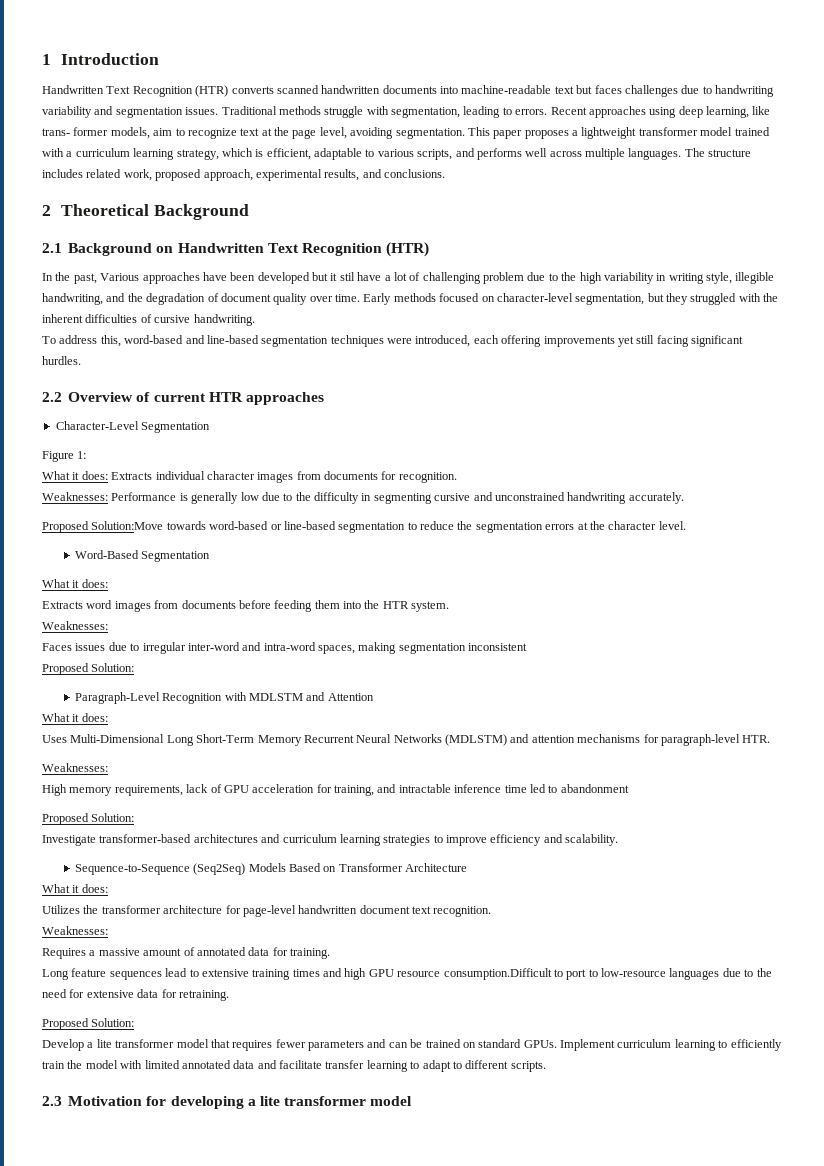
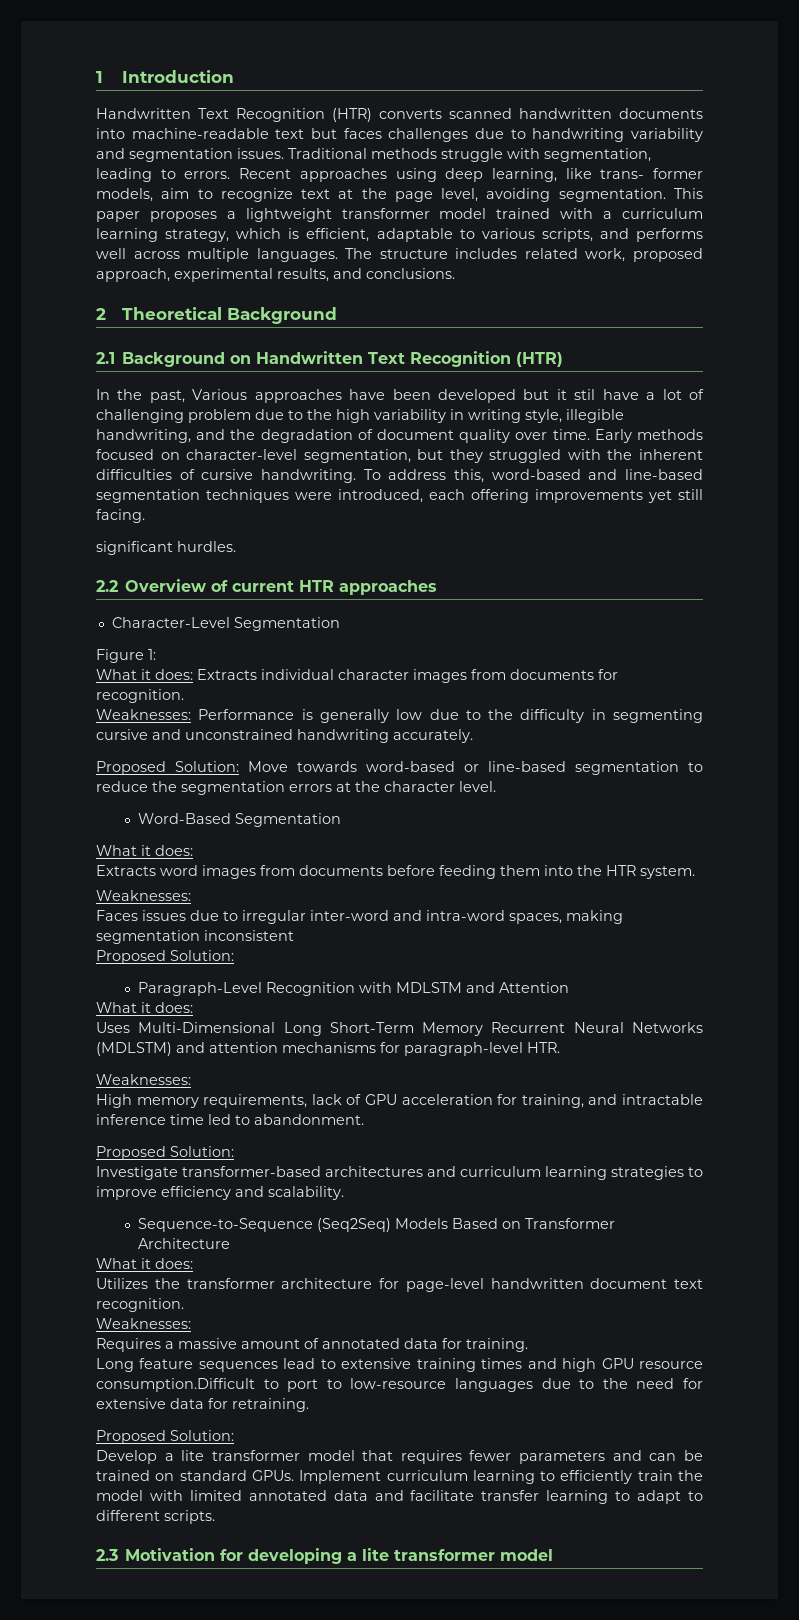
(255, 320) // -> (356, 476) none
[656,335,689,347] facing -> [96,509,145,523] facing. //
[91,521,164,530] Solution:Move -> [175,761,288,772] Solution: Move
[560,784,629,793] abandonment -> [254,1114,364,1125] abandonment.

